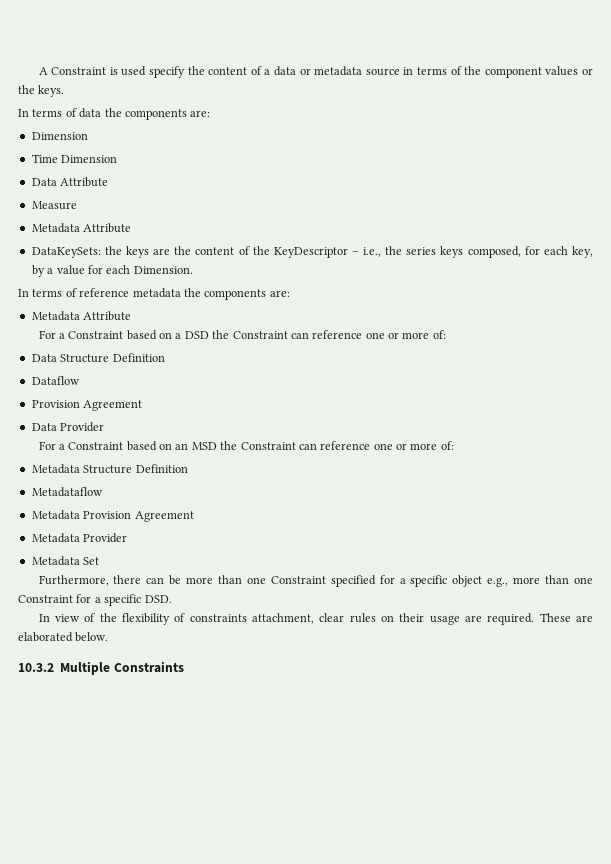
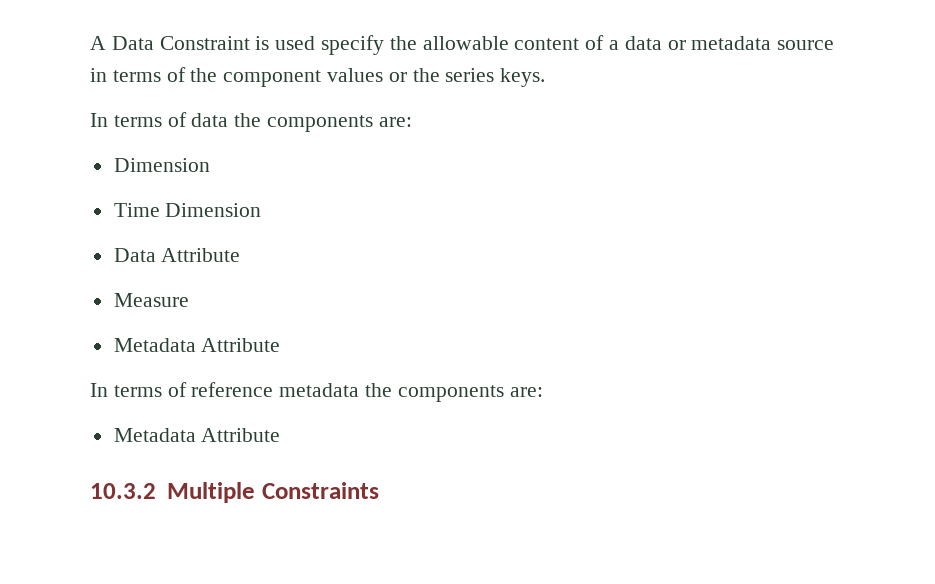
(48, 71) none -> [111,36,154,50] Data
(205, 70) none -> [422,36,509,50] allowable
(35, 89) none -> [445,68,495,82] series
[31,246,593,258] [31,265,193,277] // DataKeySets: the keys are the content of the KeyDescriptor – i.e., the series keys composed, for each key, by a value for each Dimension. -> (281, 345) none
[38,330,446,340] [31,353,165,363] [31,376,80,385] [31,400,143,411] [31,422,105,432] [38,441,454,451] [31,464,188,474] [31,487,103,497] [31,510,194,522] [31,533,128,543] [31,556,100,566] [38,575,593,587] [18,594,172,606] [38,613,593,625] [18,632,109,642] // For a Constraint based on a DSD the Constraint can reference one or more of: // Data Structure Definition // Dataflow // Provision Agreement // Data Provider // For a Constraint based on an MSD the Constraint can reference one or more of: // Metadata Structure Definition // Metadataflow // Metadata Provision Agreement // Metadata Provider // Metadata Set // Furthermore, there can be more than one Constraint specified for a specific object e.g., more than one Constraint for a specific DSD. // In view of the flexibility of constraints attachment, clear rules on their usage are required. These are elaborated below. -> (281, 435) none

